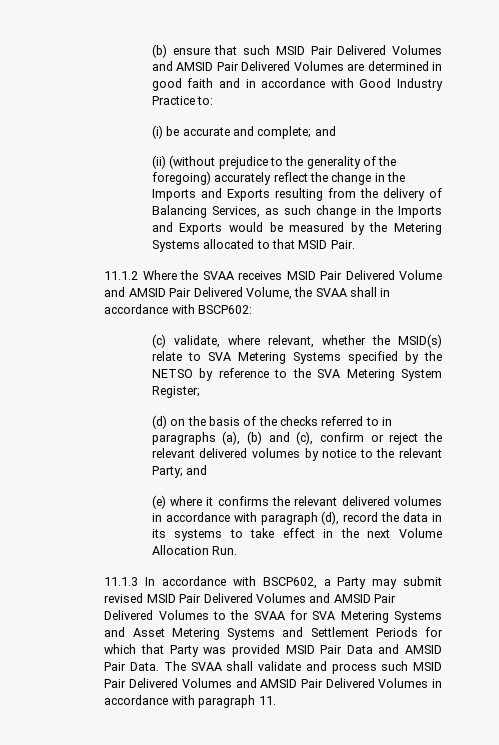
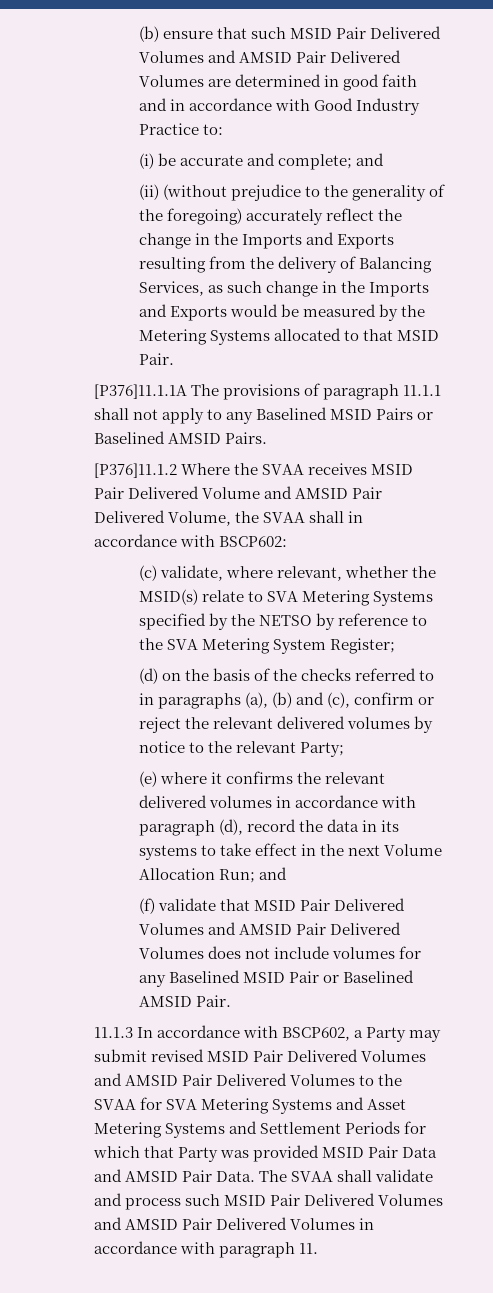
[104,271,139,280] 11.1.2 -> [93,383,442,400] [93,407,434,424] [93,431,267,444] [93,463,177,478] [P376]11.1.1A The provisions of paragraph 11.1.1 shall not apply to any Baselined MSID Pairs or Baselined AMSID Pairs. // [P376]11.1.2
[186,465,208,475] and -> (344, 749) none
[212,546,238,555] Run. -> [218,867,287,883] [138,898,405,914] [138,922,401,935] [138,946,421,959] [138,970,414,987] [138,995,231,1007] Run; and // (f) validate that MSID Pair Delivered Volumes and AMSID Pair Delivered Volumes does not include volumes for any Baselined MSID Pair or Baselined AMSID Pair.

